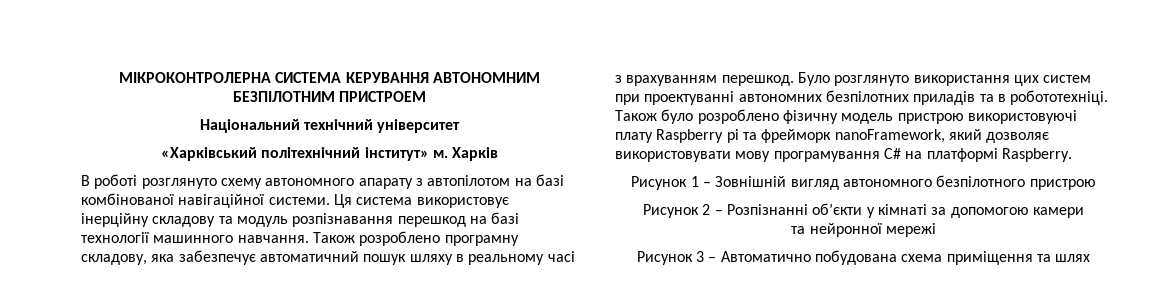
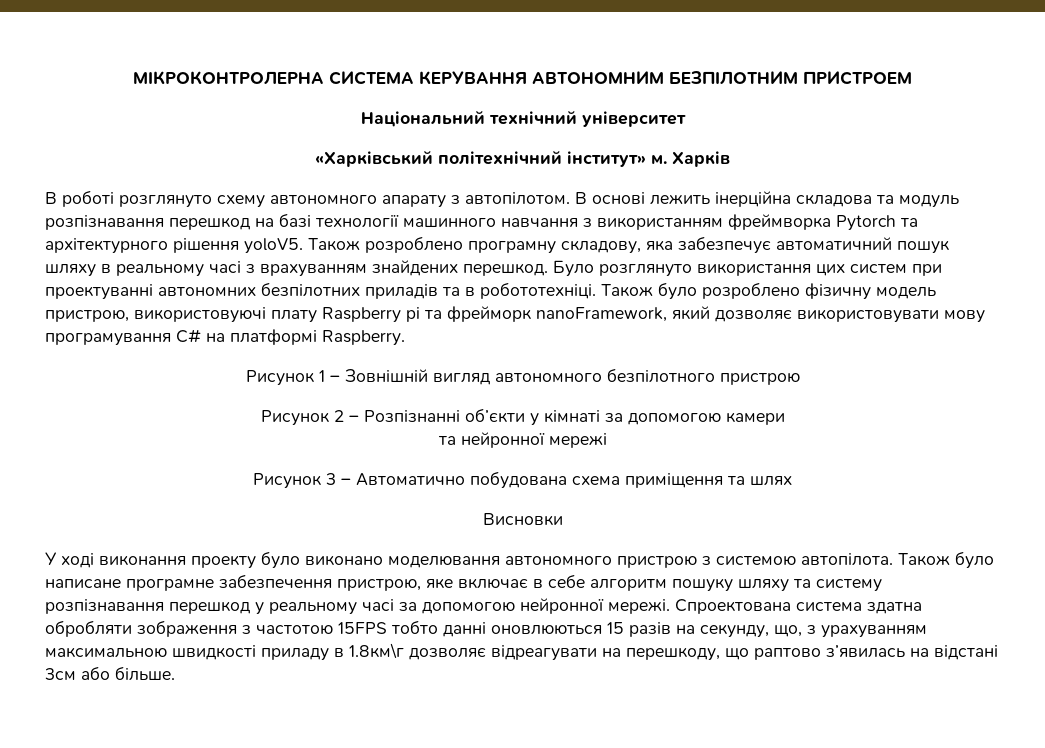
[427,174,564,186] [81,193,509,208] [81,213,216,227] автопілотом на базі комбінованої навігаційної системи. Ця система використовує інерційну складову -> [465,191,872,207] автопілотом. В основі лежить інерційна складова
[237,235,309,243] навчання. -> [501,214,918,231] [45,238,303,254] навчання з використанням фреймворка Pytorch та архітектурного рішення yoloV5.
(718, 80) none -> [372,260,458,276] знайдених
[897,113,964,124] пристрою -> [45,310,129,322] пристрою,
(1091, 258) none -> [482,513,563,526] [45,551,994,569] [45,574,882,592] [45,598,922,615] [45,620,927,638] [45,643,998,661] [45,666,175,681] // Висновки // У ході виконання проекту було виконано моделювання автономного пристрою з системою автопілота. Також було написане програмне забезпечення пристрою, яке включає в себе алгоритм пошуку шляху та систему розпізнавання перешкод у реальному часі за допомогою нейронної мережі. Спроектована система здатна обробляти зображення з частотою 15FPS тобто данні оновлюються 15 разів на секунду, що, з урахуванням максимальною швидкості приладу в 1.8км\г дозволяє відреагувати на перешкоду, що раптово з’явилась на відстані 3см або більше.

